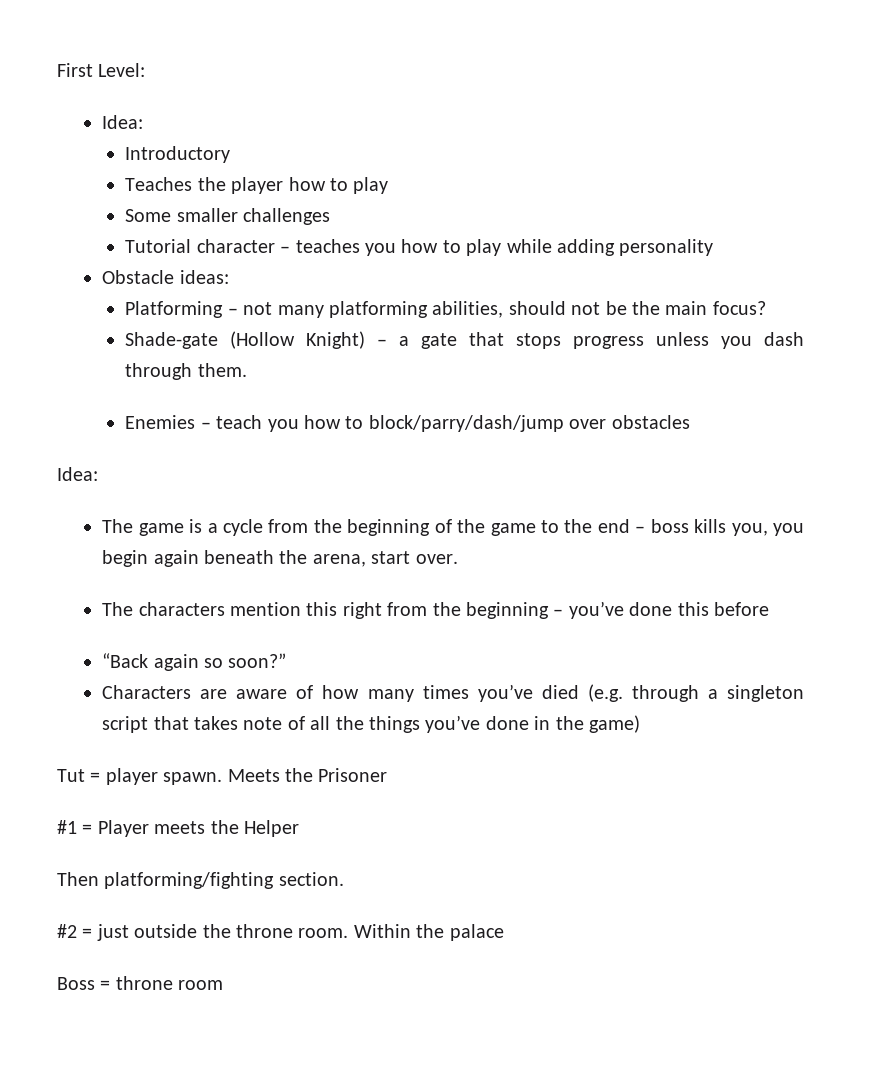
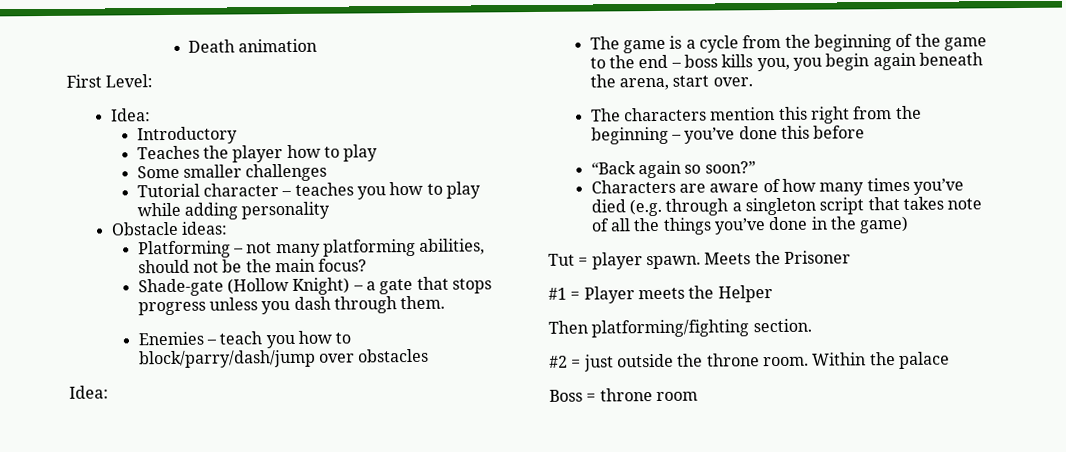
(57, 70) none -> [188,38,318,53] Death animation //

